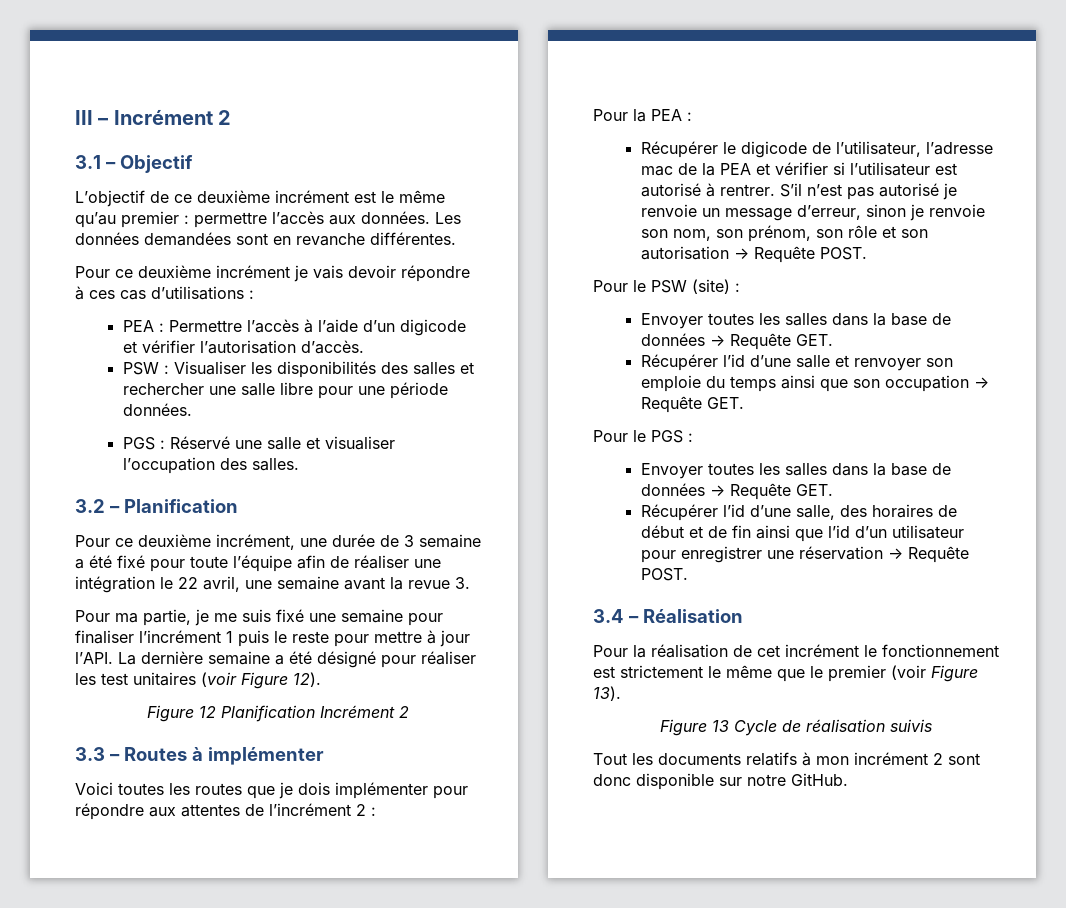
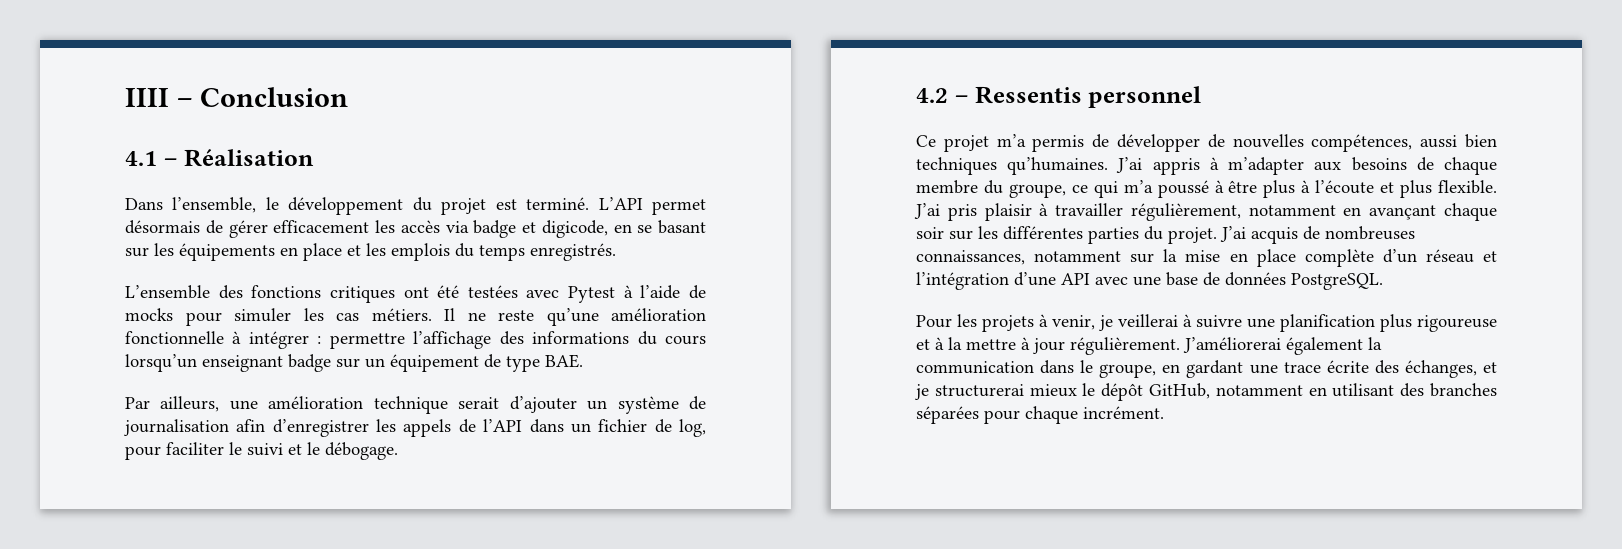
[75,109,232,125] [75,155,193,173] [75,190,445,207] [75,211,461,228] [75,232,456,246] [75,265,470,282] [75,286,254,300] [122,319,466,336] [122,340,364,354] [122,361,474,378] [122,382,448,399] [122,403,192,416] [122,436,395,450] [122,457,299,474] [75,499,238,513] [75,534,481,550] [75,555,441,572] [75,576,470,593] [75,609,443,626] [75,630,470,647] [75,651,476,668] [75,672,321,689] [147,705,409,722] [75,747,324,765] [75,782,468,799] [75,803,376,820] [593,109,692,122] [640,141,993,158] [640,162,957,176] [640,183,957,200] [640,204,985,221] [640,225,928,242] [640,246,867,263] [593,279,740,294] [640,313,951,329] [640,333,833,350] [640,354,953,371] [640,375,989,392] [640,396,744,413] [593,430,693,443] [640,463,951,479] [640,483,833,500] [640,504,957,521] [640,525,964,542] [640,546,969,563] [640,568,688,581] [593,609,743,623] [593,644,999,658] [593,665,978,682] [593,686,621,701] [660,719,932,736] [593,752,980,766] [593,773,848,790] III – Incrément 2 // 3.1 – Objectif // L’objectif de ce deuxième incrément est le même qu’au premier : permettre l’accès aux données. Les données demandées sont en revanche différentes. // Pour ce deuxième incrément je vais devoir répondre à ces cas d’utilisations : // PEA : Permettre l’accès à l’aide d’un digicode et vérifier l’autorisation d’accès. // PSW : Visualiser les disponibilités des salles et rechercher une salle libre pour une période données. // PGS : Réservé une salle et visualiser l’occupation des salles. // 3.2 – Planification // Pour ce deuxième incrément, une durée de 3 semaine a été fixé pour toute l’équipe afin de réaliser une intégration le 22 avril, une semaine avant la revue 3. // Pour ma partie, je me suis fixé une semaine pour finaliser l’incrément 1 puis le reste pour mettre à jour l’API. La dernière semaine a été désigné pour réaliser les test unitaires (voir Figure 12). // Figure 12 Planification Incrément 2 // 3.3 – Routes à implémenter // Voici toutes les routes que je dois implémenter pour répondre aux attentes de l’incrément 2 : // Pour la PEA : // Récupérer le digicode de l’utilisateur, l’adresse mac de la PEA et vérifier si l’utilisateur est autorisé à rentrer. S’il n’est pas autorisé je renvoie un message d’erreur, sinon je renvoie son nom, son prénom, son rôle et son autorisation → Requête POST. // Pour le PSW (site) : // Envoyer toutes les salles dans la base de données → Requête GET. // Récupérer l’id d’une salle et renvoyer son emploie du temps ainsi que son occupation → Requête GET. // Pour le PGS : // Envoyer toutes les salles dans la base de données → Requête GET. // Récupérer l’id d’une salle, des horaires de début et de fin ainsi que l’id d’un utilisateur pour enregistrer une réservation → Requête POST. // 3.4 – Réalisation // Pour la réalisation de cet incrément le fonctionnement est strictement le même que le premier (voir Figure 13). // Figure 13 Cycle de réalisation suivis // Tout les documents relatifs à mon incrément 2 sont donc disponible sur notre GitHub. -> [125,87,348,107] [125,149,314,167] [125,197,707,215] [125,220,706,238] [125,243,616,261] [125,285,706,303] [125,308,706,326] [125,331,707,349] [125,354,583,372] [125,396,707,414] [124,419,707,437] [125,442,398,460] [916,86,1202,108] [916,134,1497,152] [916,157,1497,175] [916,180,1497,198] [914,203,1497,221] [916,226,1415,244] [916,249,1497,267] [916,272,1383,290] [916,314,1497,332] [916,337,1382,355] [916,360,1497,378] [915,383,1497,401] [916,406,1164,424] IIII – Conclusion // 4.1 – Réalisation // Dans l’ensemble, le développement du projet est terminé. L’API permet désormais de gérer efficacement les accès via badge et digicode, en se basant sur les équipements en place et les emplois du temps enregistrés. // L’ensemble des fonctions critiques ont été testées avec Pytest à l’aide de mocks pour simuler les cas métiers. Il ne reste qu’une amélioration fonctionnelle à intégrer : permettre l’affichage des informations du cours lorsqu’un enseignant badge sur un équipement de type BAE. // Par ailleurs, une amélioration technique serait d’ajouter un système de journalisation afin d’enregistrer les appels de l’API dans un fichier de log, pour faciliter le suivi et le débogage. // 4.2 – Ressentis personnel // Ce projet m’a permis de développer de nouvelles compétences, aussi bien techniques qu’humaines. J’ai appris à m’adapter aux besoins de chaque membre du groupe, ce qui m’a poussé à être plus à l’écoute et plus flexible. J’ai pris plaisir à travailler régulièrement, notamment en avançant chaque soir sur les différentes parties du projet. J’ai acquis de nombreuses connaissances, notamment sur la mise en place complète d’un réseau et l’intégration d’une API avec une base de données PostgreSQL. // Pour les projets à venir, je veillerai à suivre une planification plus rigoureuse et à la mettre à jour régulièrement. J’améliorerai également la communication dans le groupe, en gardant une trace écrite des échanges, et je structurerai mieux le dépôt GitHub, notamment en utilisant des branches séparées pour chaque incrément.

